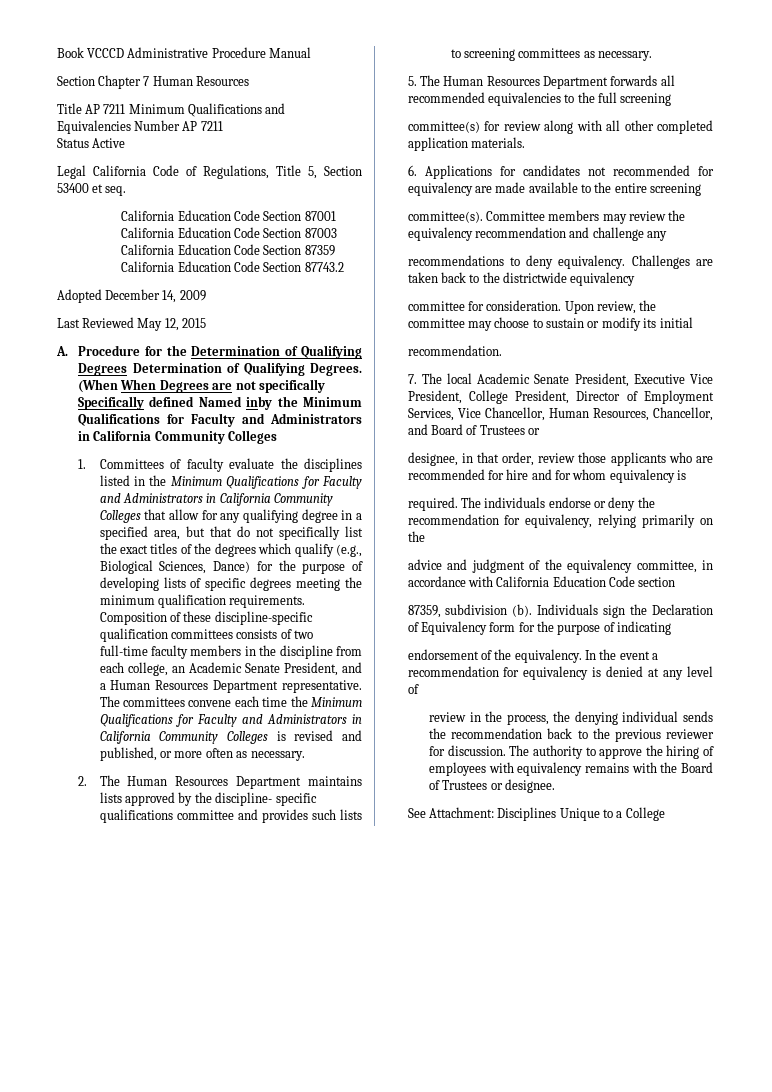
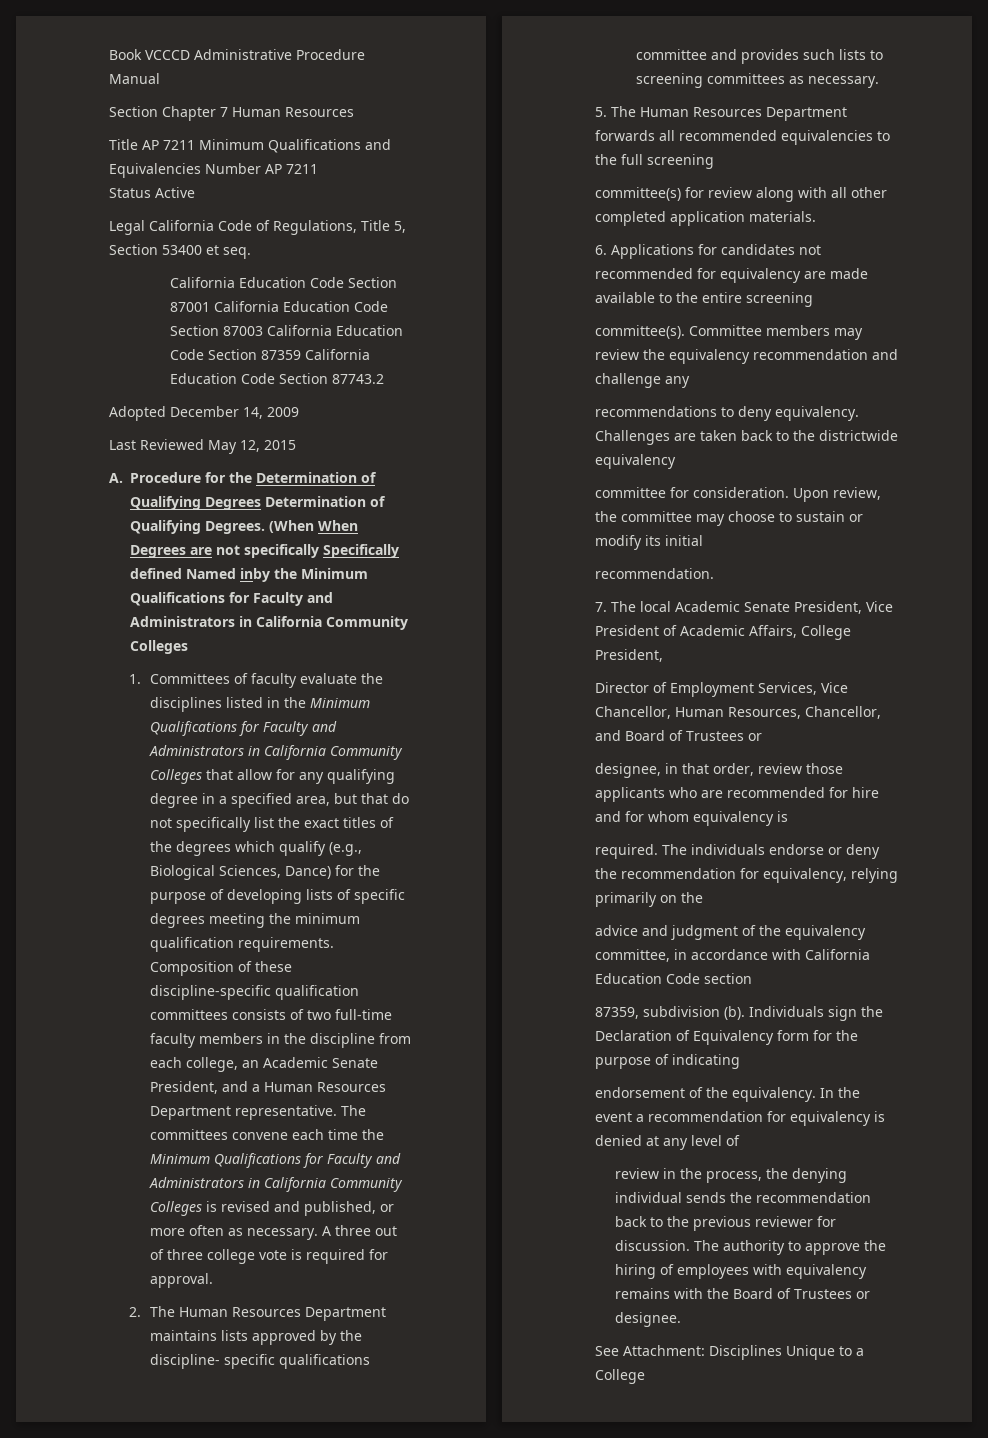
(305, 756) none -> [321,1225,397,1236] [149,1249,388,1264] [149,1273,213,1288] A three out of three college vote is required for approval.
[633,374,713,384] [407,390,462,404] Executive Vice President, -> [866,601,894,612] [595,625,798,638] Vice President of Academic Affairs,
(570, 397) none -> (664, 655) //

